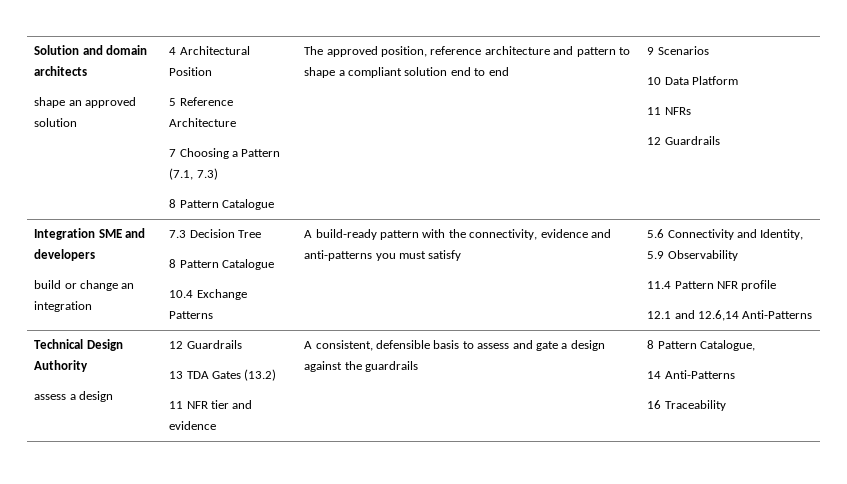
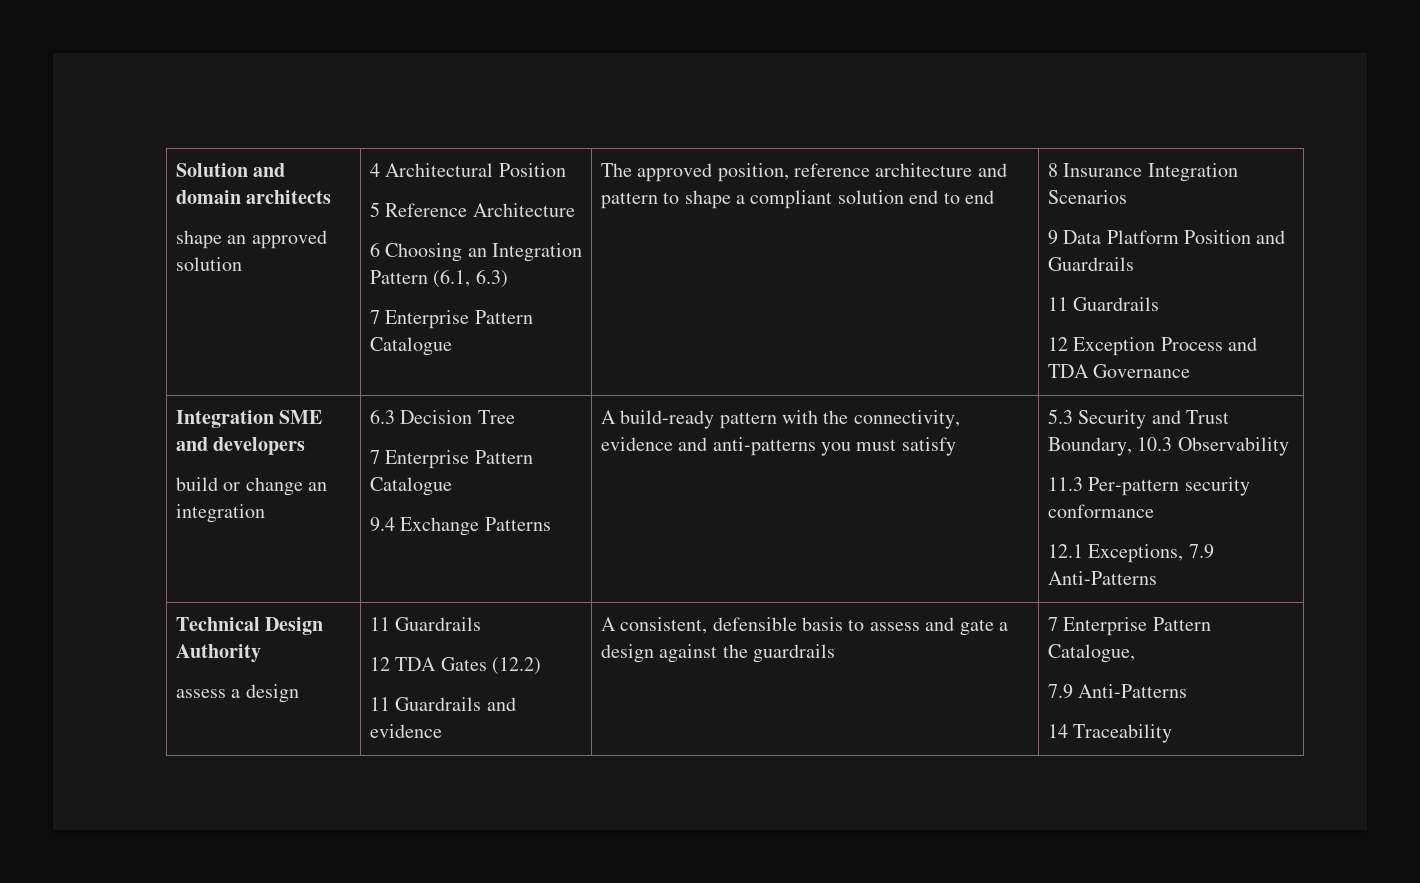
[169,148,281,159] [169,168,218,180] [169,199,177,208] 7 Choosing a Pattern (7.1, 7.3) // 8 -> [369,242,583,262] [369,269,508,288] [369,310,470,329] 6 Choosing an Integration Pattern (6.1, 6.3) // 7 Enterprise
[647,47,655,55] 9 -> [1047,163,1238,182] 8 Insurance Integration
[647,77,662,85] 10 -> [1047,230,1058,245] 9
[647,107,691,115] [647,136,720,145] // 11 NFRs // 12 Guardrails -> [1184,230,1286,244] [1047,257,1134,271] [1047,297,1160,311] [1047,337,1258,356] [1047,364,1191,378] Position and Guardrails // 11 Guardrails // 12 Exception Process and TDA Governance
[169,230,187,238] 7.3 -> [369,409,395,424] 6.3
[169,259,177,268] 8 -> [369,450,470,469] 7 Enterprise
[169,290,194,298] 10.4 -> [369,517,395,532] 9.4
[647,229,804,240] [647,250,738,261] [647,280,777,291] 5.6 Connectivity and Identity, 5.9 Observability // 11.4 Pattern NFR profile -> [1047,409,1230,429] [1047,437,1289,456] [1047,477,1250,496] [1047,504,1154,518] 5.3 Security and Trust Boundary, 10.3 Observability // 11.3 Per-pattern security conformance
[674,310,740,321] and 12.6,14 -> [1088,544,1214,563] Exceptions, 7.9
[169,340,242,349] [169,371,184,379] 12 Guardrails // 13 -> [369,617,482,631] [369,657,390,671] 11 Guardrails // 12
[244,369,277,381] [169,400,230,409] (13.2) // 11 NFR tier -> [492,657,542,675] [369,697,482,711] (12.2) // 11 Guardrails
[647,340,655,349] 8 -> [1047,617,1148,636] 7 Enterprise
[647,370,735,379] [647,400,662,409] 14 Anti-Patterns // 16 -> [1047,684,1188,699] [1047,724,1068,738] 7.9 Anti-Patterns // 14

